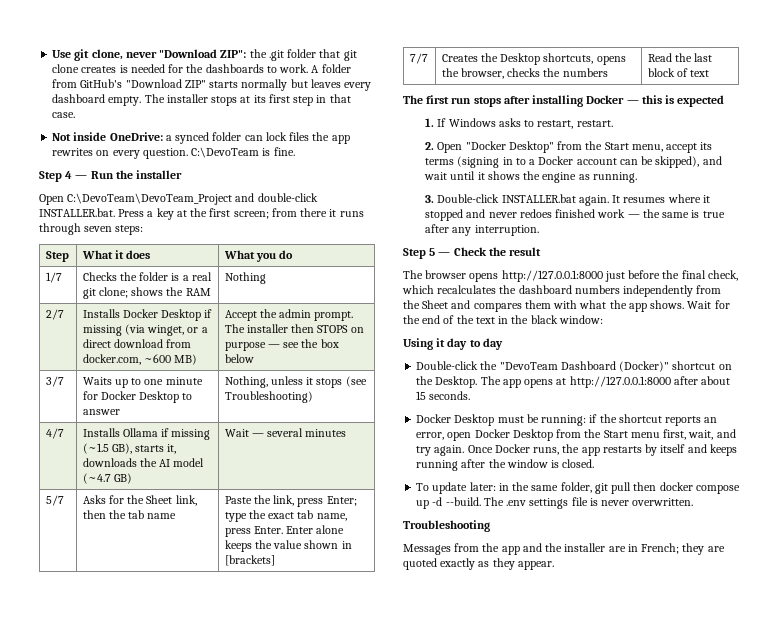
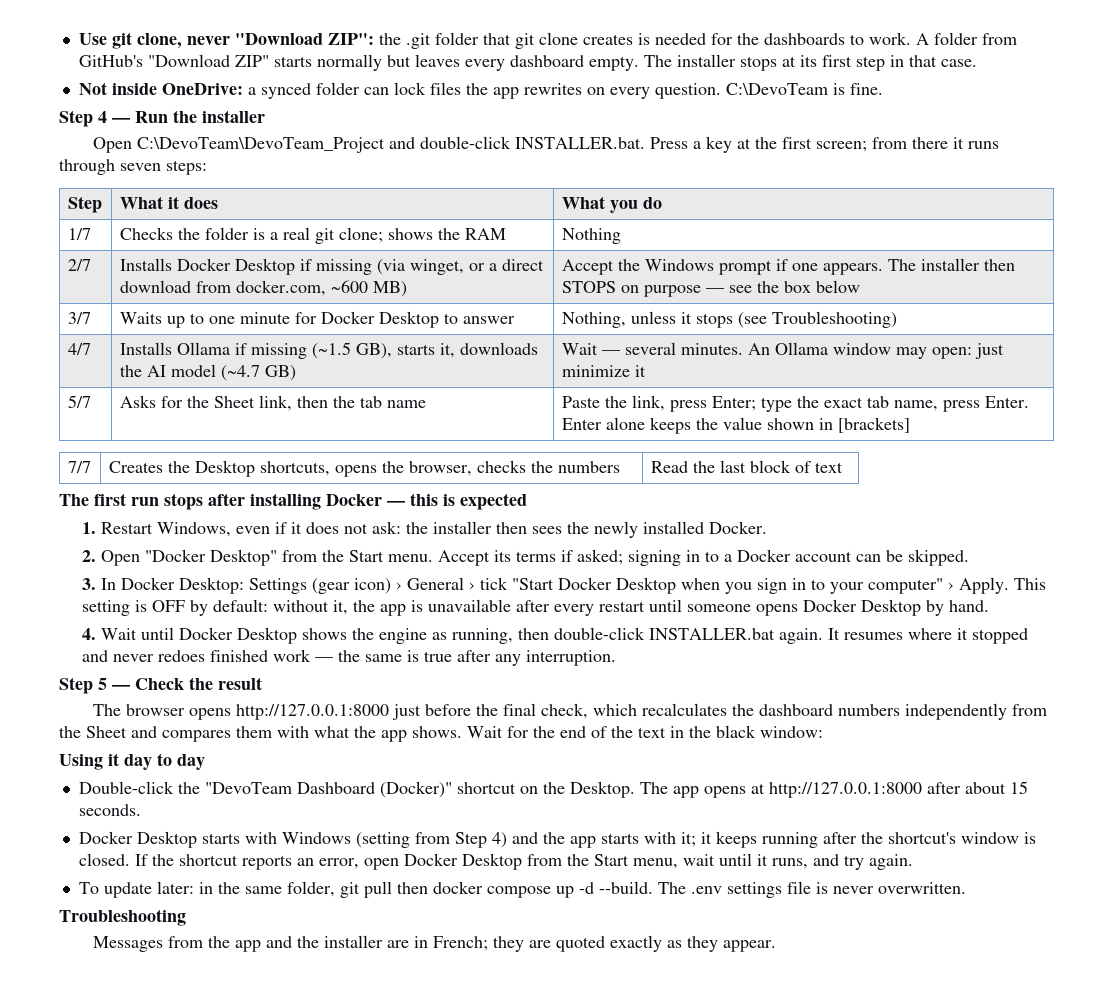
[279,309,354,321] admin prompt. -> [644,259,883,275] Windows prompt if one appears.
[305,429,347,437] minutes -> [680,342,1004,359] [561,365,646,377] minutes. An Ollama window may open: just minimize it
[437,118,613,129] If Windows asks to restart, restart. -> [101,521,768,538] Restart Windows, even if it does not ask: the installer then sees the newly installed Docker.
[631,142,713,153] [425,156,500,168] menu, accept its terms (signing -> [388,549,682,566] menu. Accept its terms if asked; signing
[655,156,722,168] [424,171,485,180] skipped), and wait until it -> [908,549,970,566] [82,577,1047,594] [82,599,990,616] [82,627,298,644] skipped. // 3. In Docker Desktop: Settings (gear icon) › General › tick "Start Docker Desktop when you sign in to your computer" › Apply. This setting is OFF by default: without it, the app is unavailable after every restart until someone opens Docker Desktop by hand. // 4. Wait until Docker Desktop
[592,172,637,183] [425,194,500,203] running. // 3. Double-click -> [452,627,646,644] running, then double-click
[497,414,598,426] must be running: if -> [201,831,1036,848] [78,853,148,866] starts with Windows (setting from Step 4) and the app starts with it; it keeps running after the shortcut's window is closed. If
[630,429,736,440] [416,444,737,456] [416,459,595,471] menu first, wait, and try again. Once Docker runs, the app restarts by itself and keeps running after the window is closed. -> [632,853,913,870] menu, wait until it runs, and try again.

